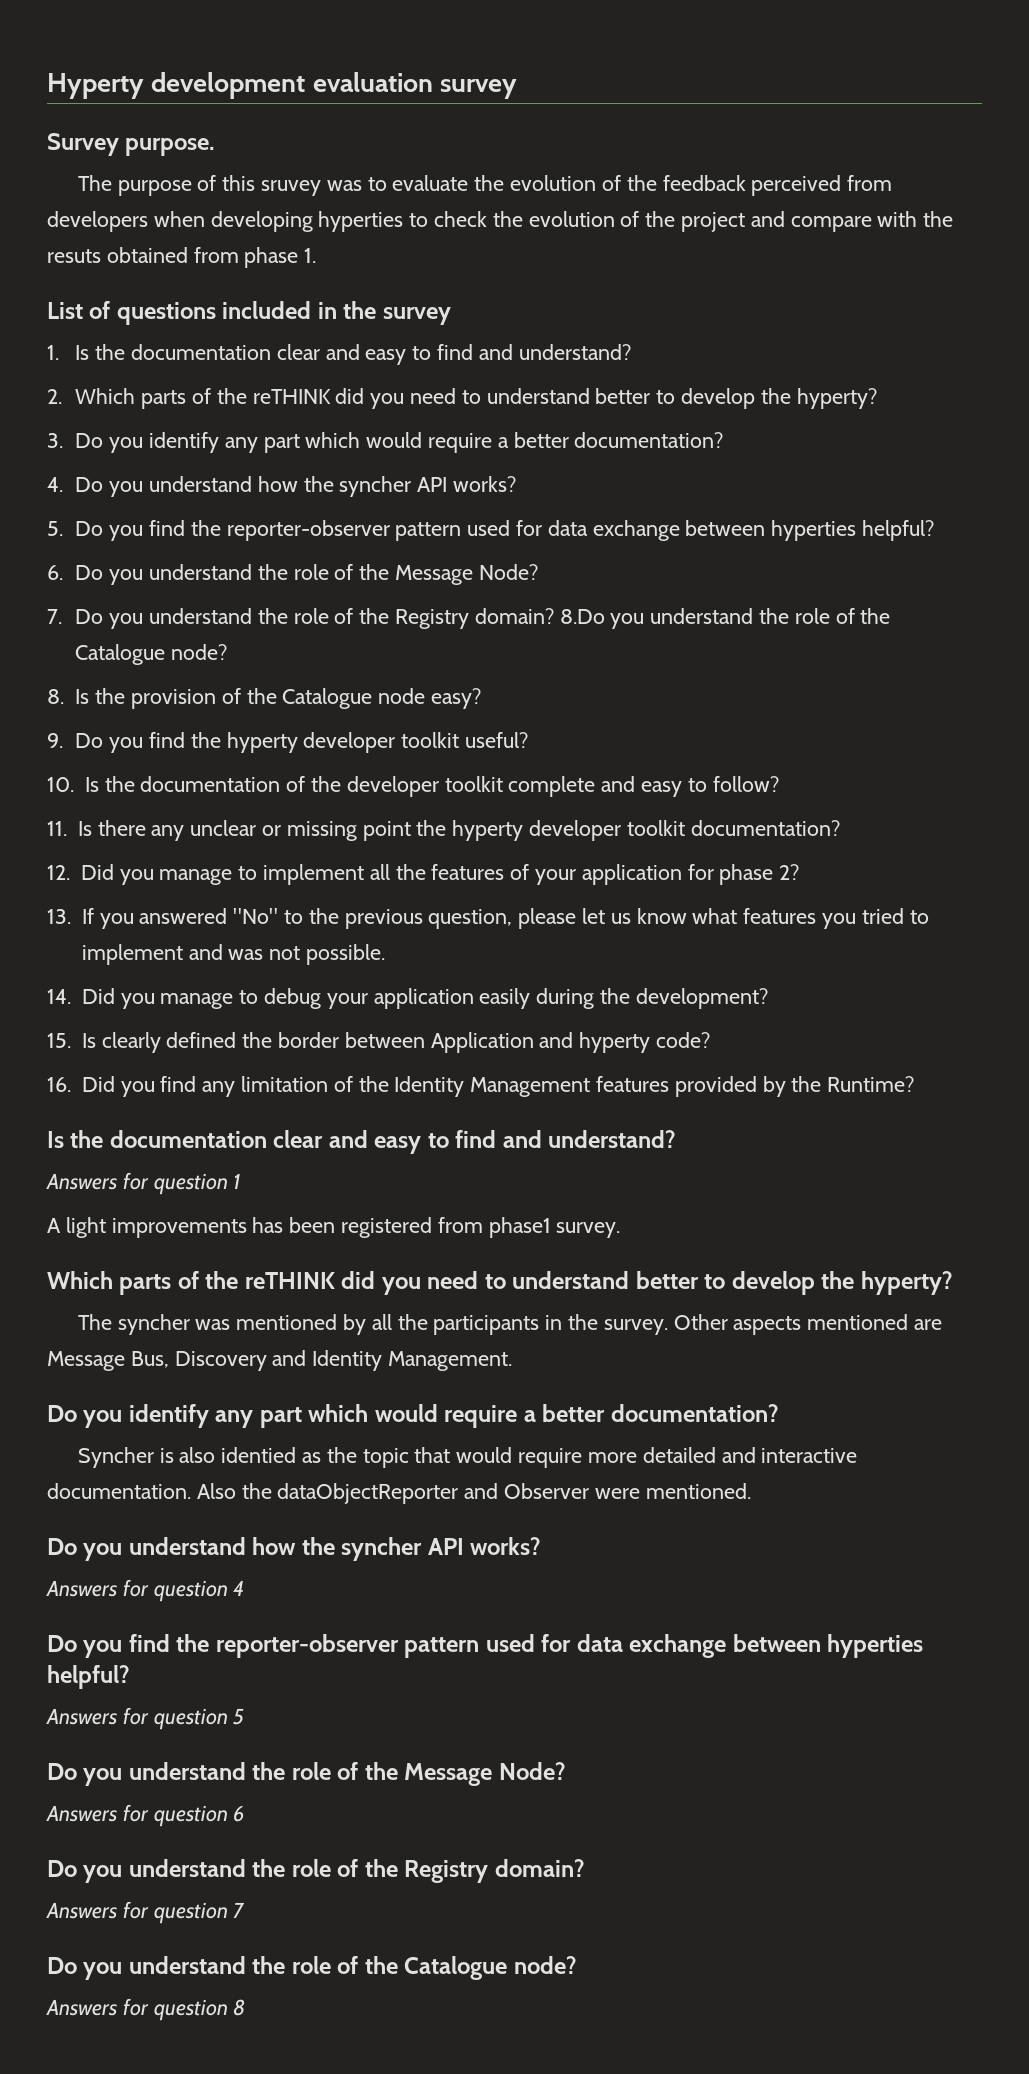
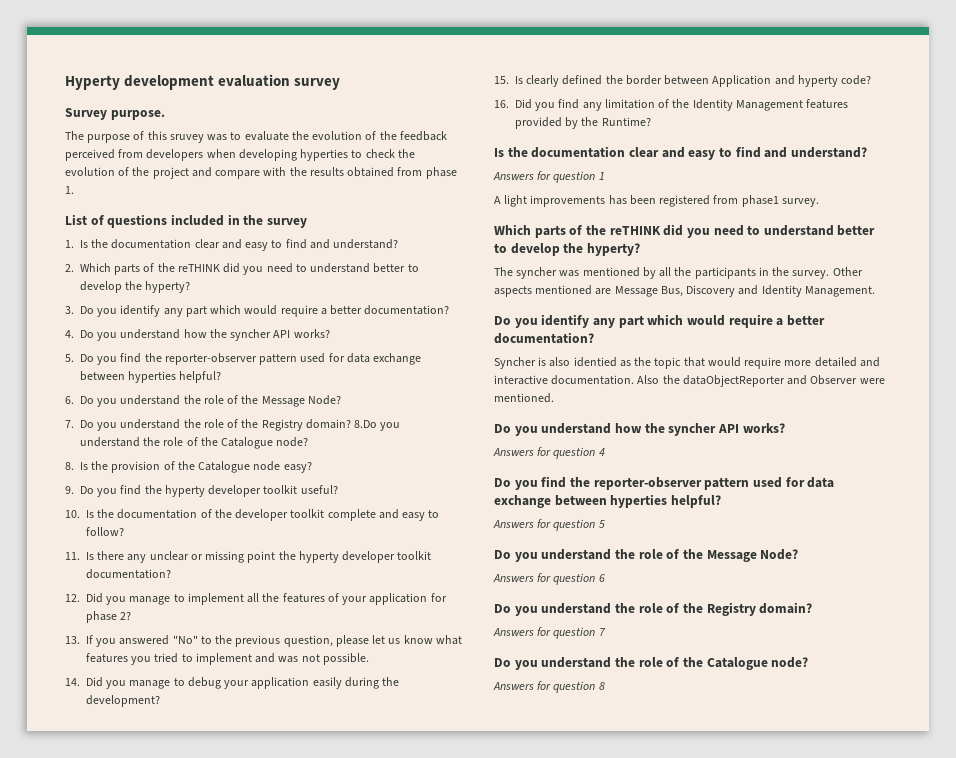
[47,249,101,263] resuts -> [309,167,344,176] results

